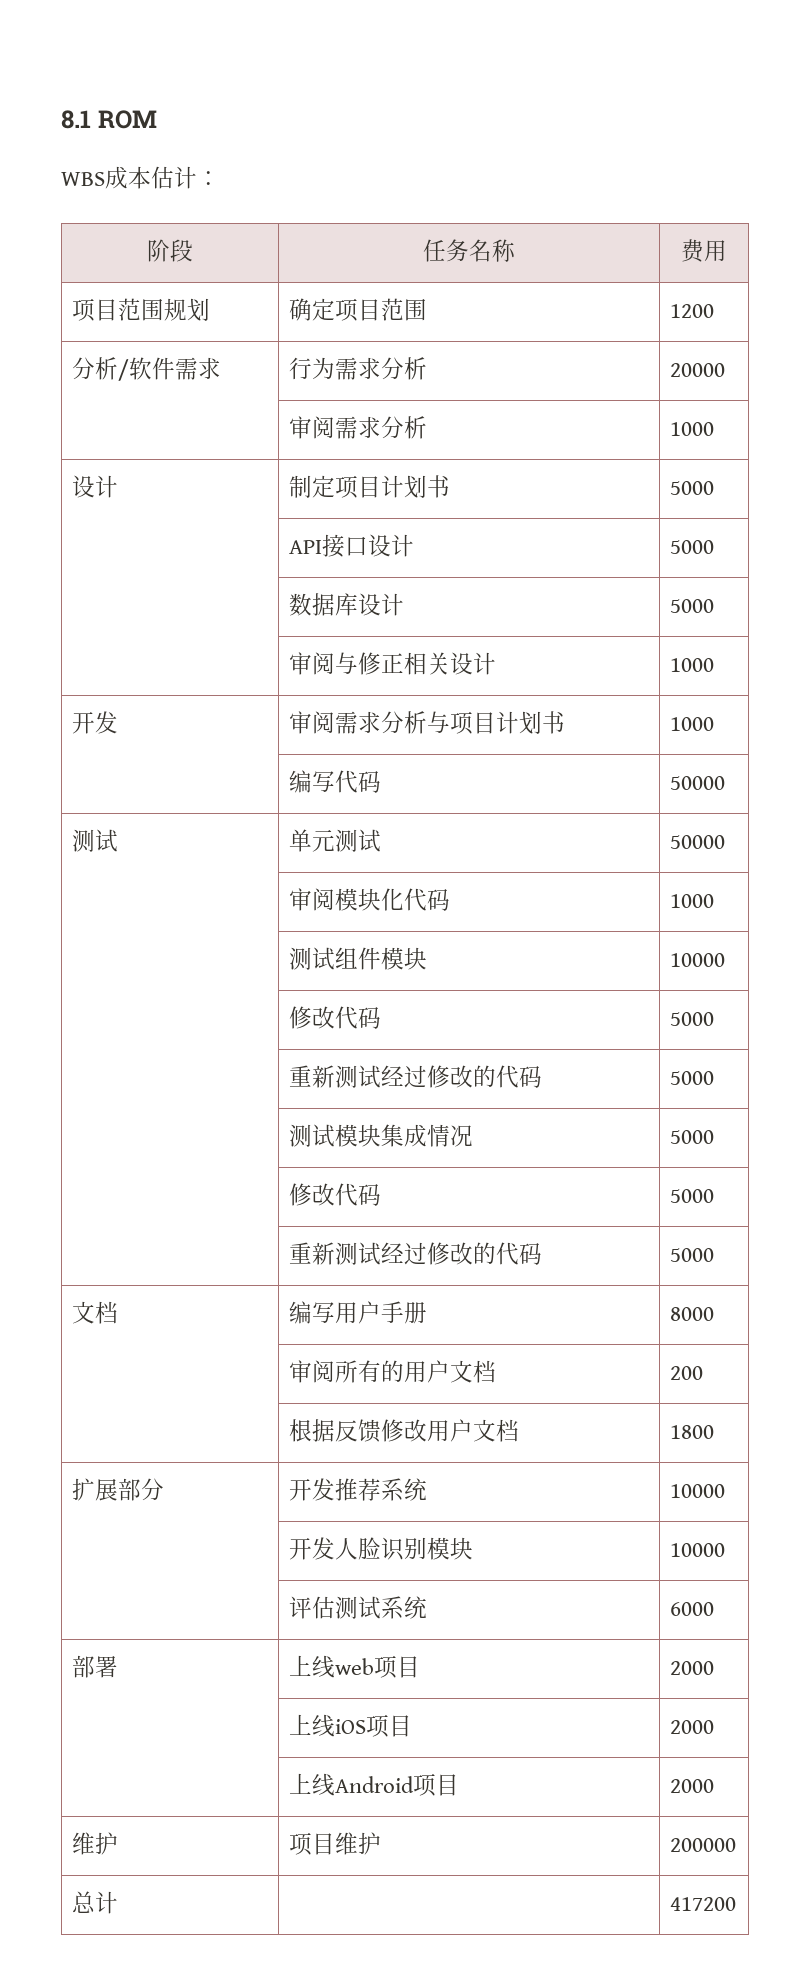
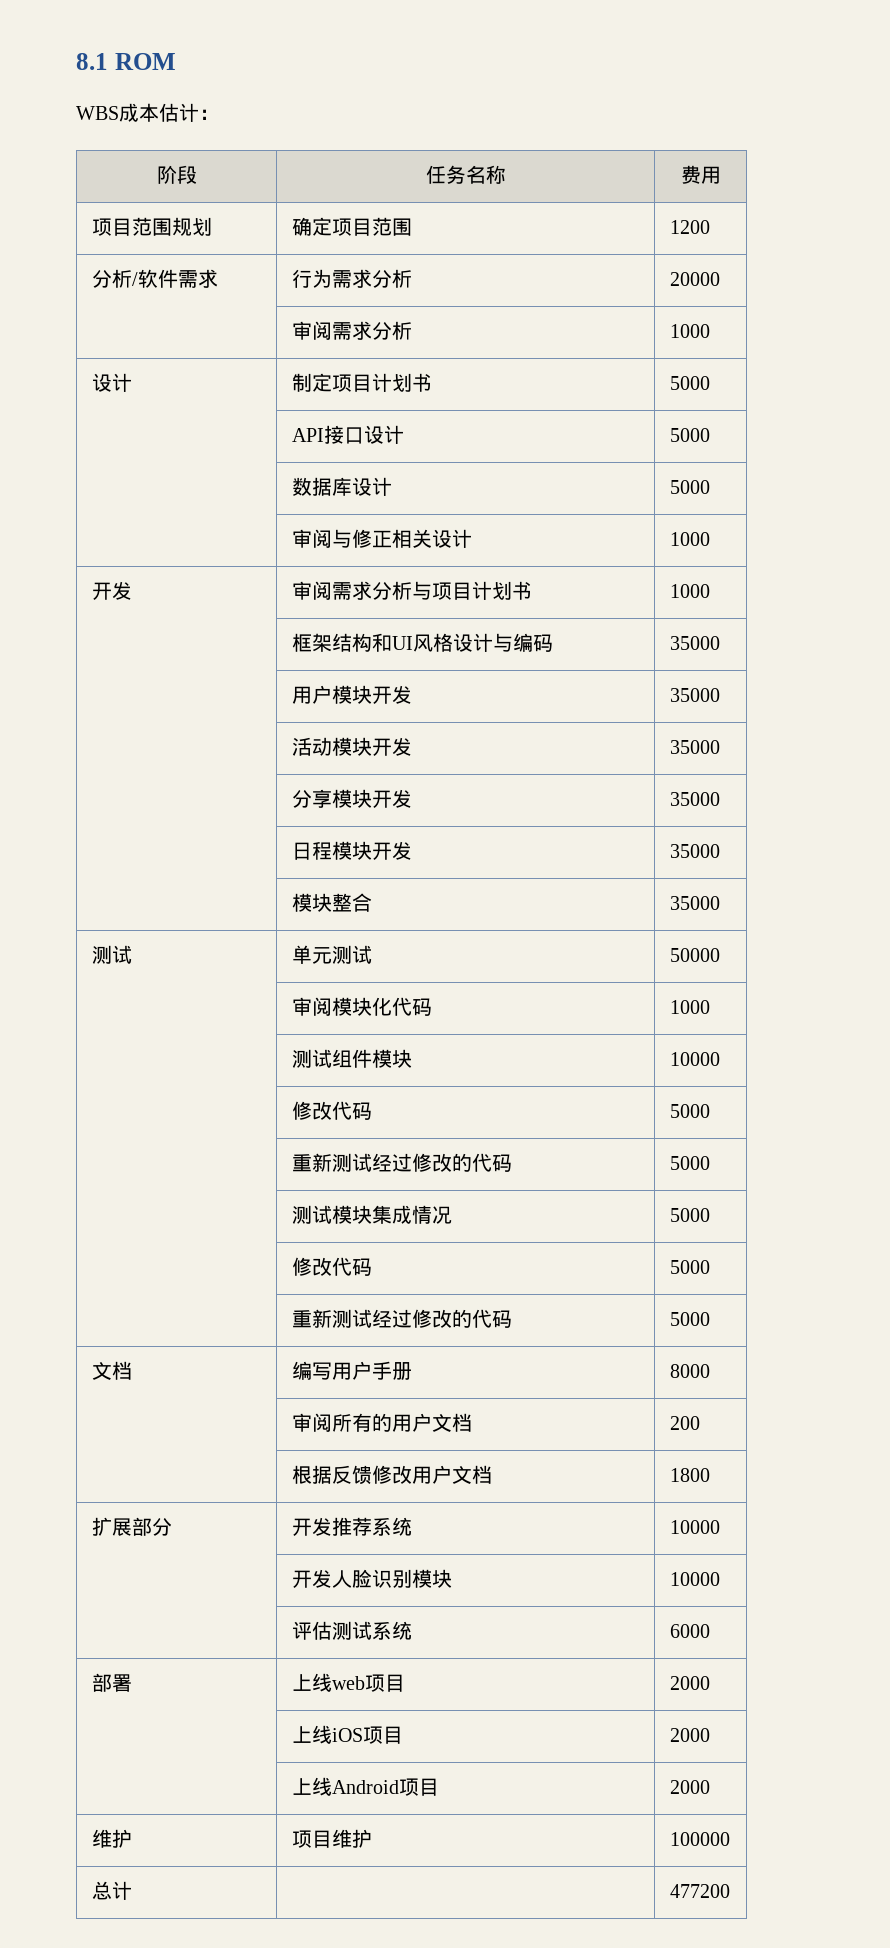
[288,770,381,793] [669,776,725,790] 编写代码 | 50000 -> [291,633,553,652] [669,636,720,650] [291,685,412,704] [669,688,720,702] [291,737,412,756] [669,740,720,754] [291,789,412,808] [669,792,720,806] [291,841,412,860] [669,844,720,858] [291,893,372,912] [669,896,720,910] 框架结构和UI风格设计与编码 | 35000 // | 用户模块开发 | 35000 // | 活动模块开发 | 35000 // | 分享模块开发 | 35000 // | 日程模块开发 | 35000 // | 模块整合 | 35000
[669,1838,736,1852] 200000 -> [669,1832,730,1846] 100000
[669,1897,736,1911] 417200 -> [669,1884,730,1898] 477200

